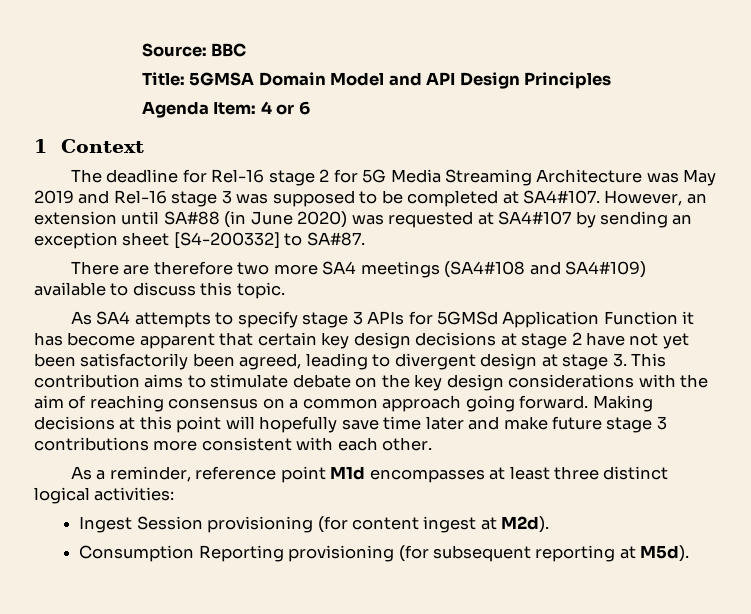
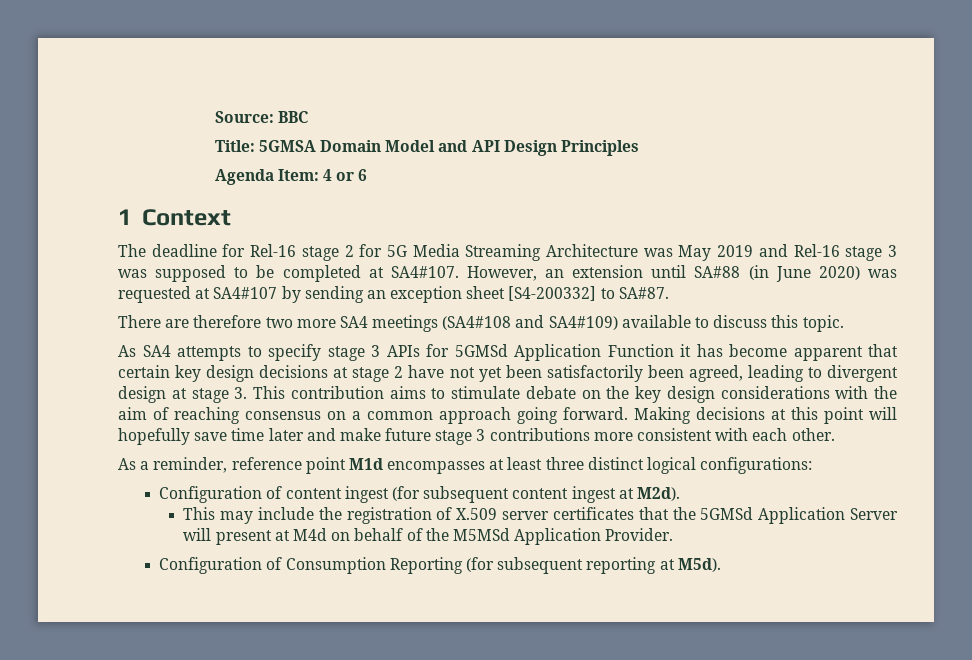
[94,487,175,501] [79,516,550,533] activities: // Ingest Session provisioning (for content ingest at M2d). // -> [700,457,813,474] [159,486,680,503] [183,507,898,524] [183,528,674,545] [159,557,283,574] configurations: // Configuration of content ingest (for subsequent content ingest at M2d). // This may include the registration of X.509 server certificates that the 5GMSd Application Server will present at M4d on behalf of the M5MSd Application Provider. // Configuration of
[288,545,395,562] provisioning -> (463, 565) none

